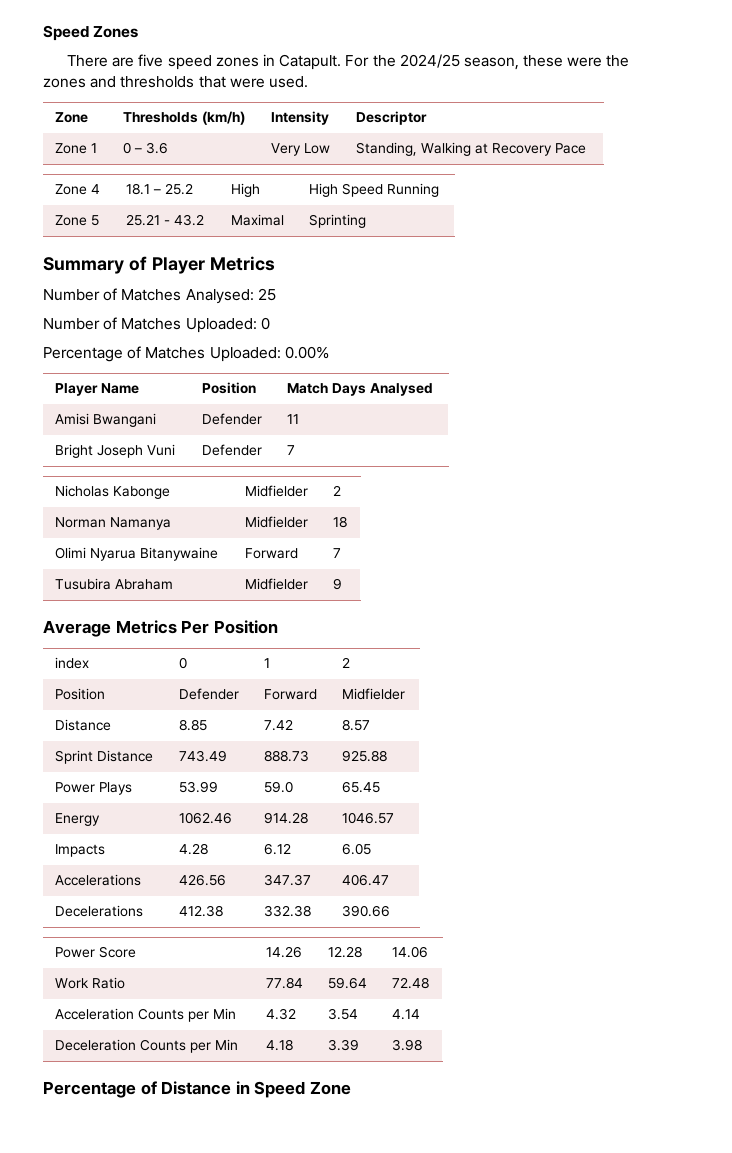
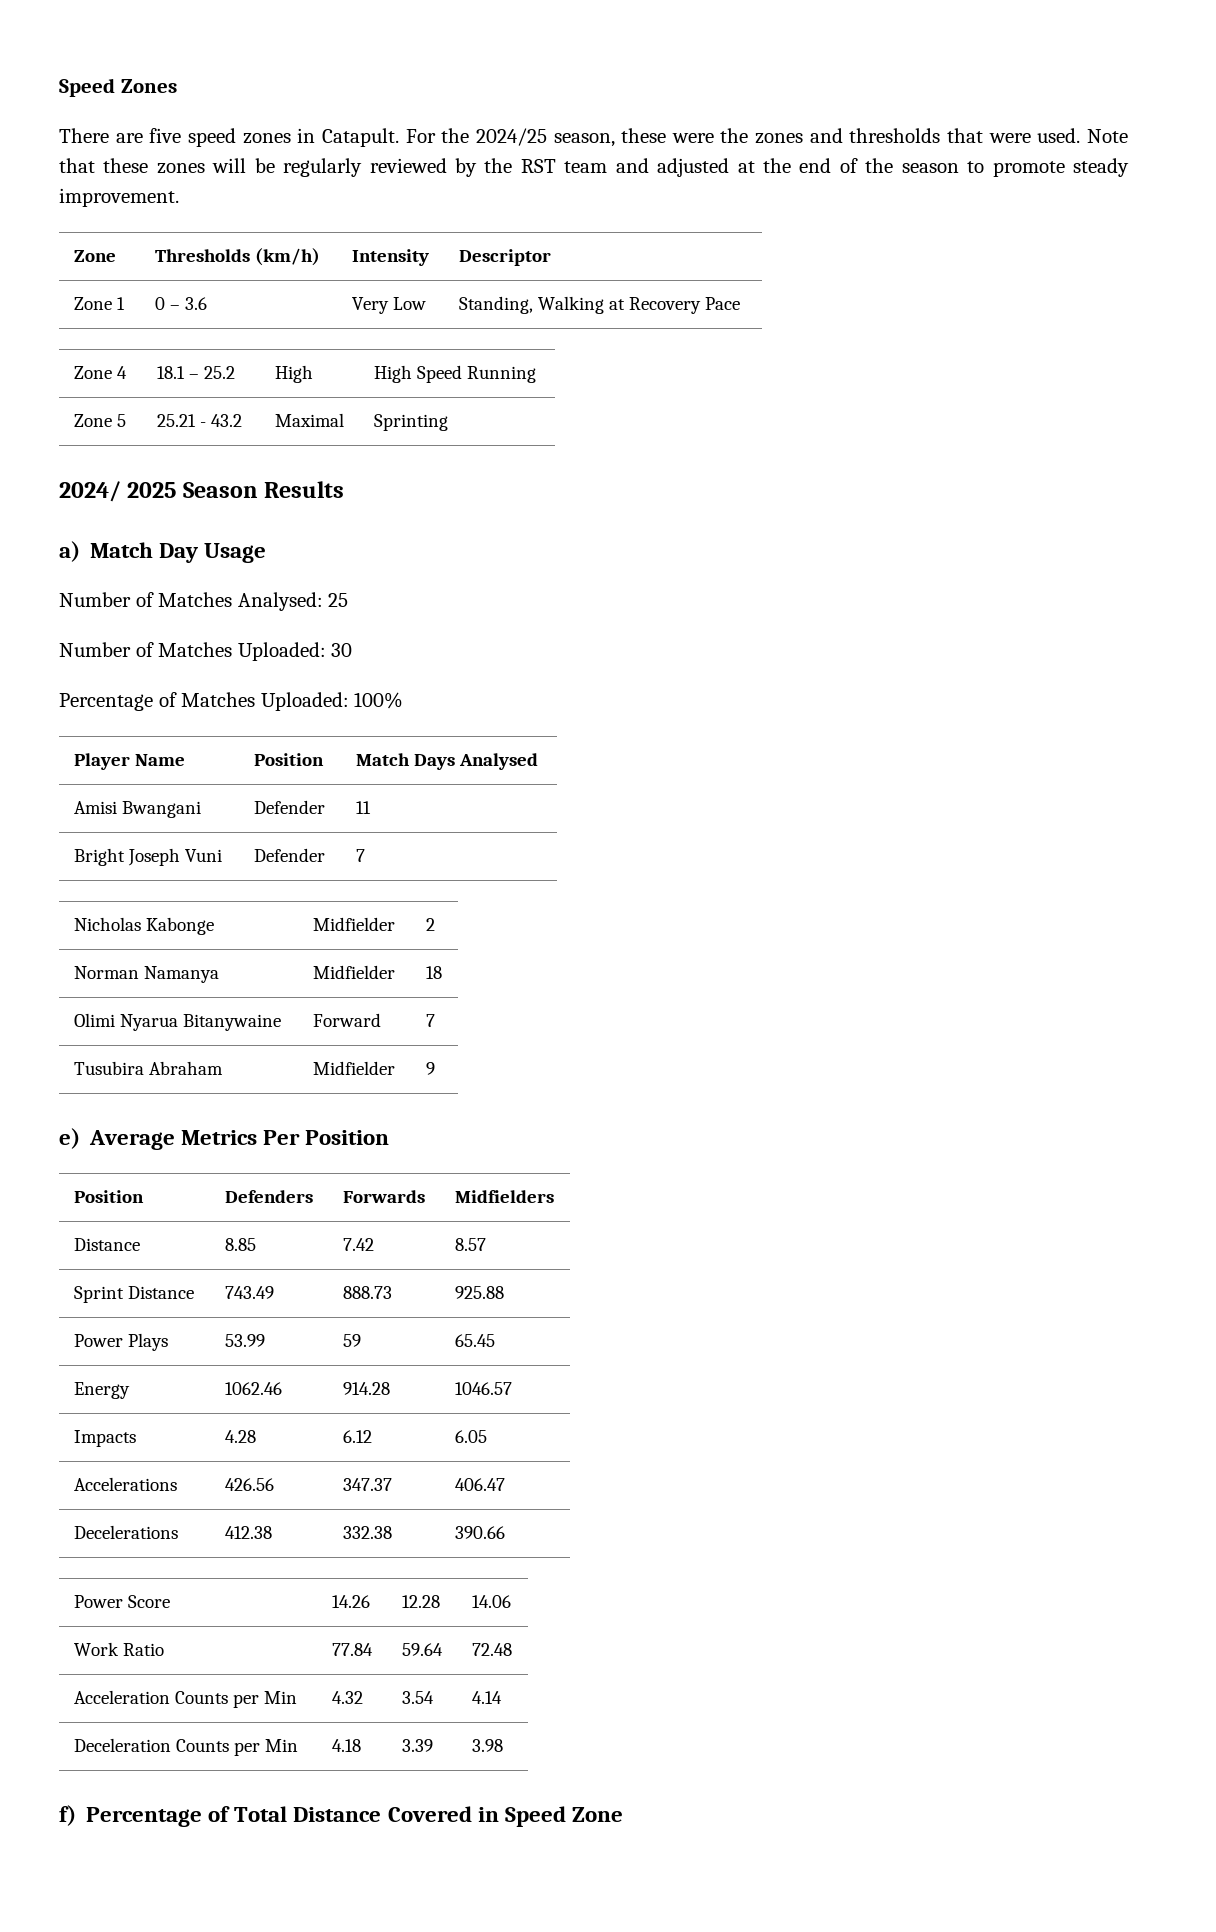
(308, 82) none -> [1086,129,1128,143] [59,158,1130,177] [59,188,179,207] Note that these zones will be regularly reviewed by the RST team and adjusted at the end of the season to promote steady improvement.
[43,256,275,274] Summary of Player Metrics -> [59,481,345,502] [59,541,267,563] 2024/ 2025 Season Results // a) Match Day Usage
[260,317,270,330] 0 -> [331,643,353,657] 30
[284,346,329,359] 0.00% -> [354,692,404,709] 100%
(343, 584) none -> [59,1128,80,1149] e)
[55,657,90,669] [179,657,188,669] [264,658,271,668] [342,657,351,668] [55,688,106,700] [179,688,240,700] [264,689,318,700] [342,688,406,700] index | 0 | 1 | 2 // Position | Defender | Forward | Midfielder -> [73,1190,144,1203] [224,1190,313,1203] [342,1190,425,1203] [454,1190,554,1203] Position | Defenders | Forwards | Midfielders
[264,781,294,793] 59.0 -> [342,1334,361,1347] 59
[43,1081,232,1098] Percentage of Distance -> [59,1805,472,1827] f) Percentage of Total Distance Covered

